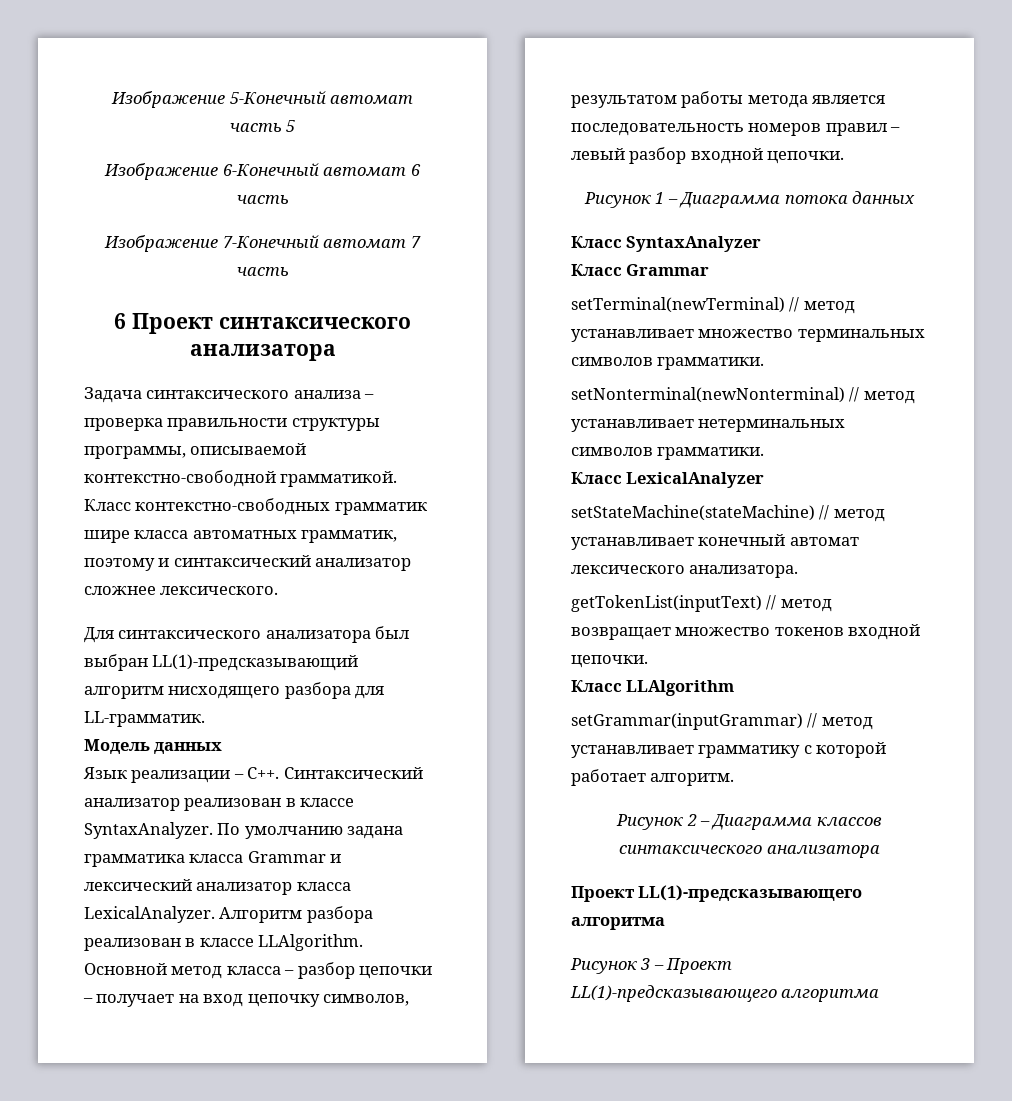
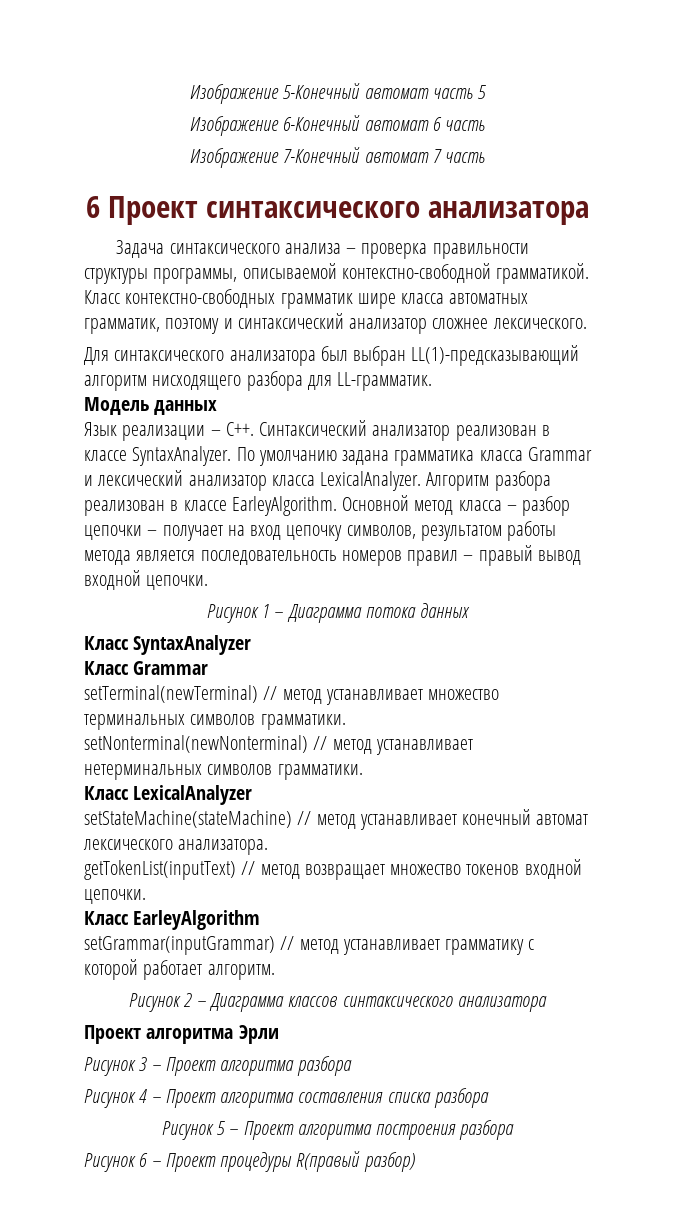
[258,934,364,951] LLAlgorithm. -> [231,496,337,516] EarleyAlgorithm.
[571,147,687,164] левый разбор -> [478,545,581,566] правый вывод
[626,680,735,696] LLAlgorithm -> [133,910,261,930] EarleyAlgorithm
[638,885,863,902] [571,917,665,930] LL(1)-предсказывающего алгоритма -> [146,1025,279,1044] алгоритма Эрли
[570,985,880,1002] LL(1)-предсказывающего алгоритма -> [220,1056,353,1076] [84,1088,489,1108] [161,1120,515,1140] [84,1151,415,1172] алгоритма разбора // Рисунок 4 – Проект алгоритма составления списка разбора // Рисунок 5 – Проект алгоритма построения разбора // Рисунок 6 – Проект процедуры R(правый разбор)

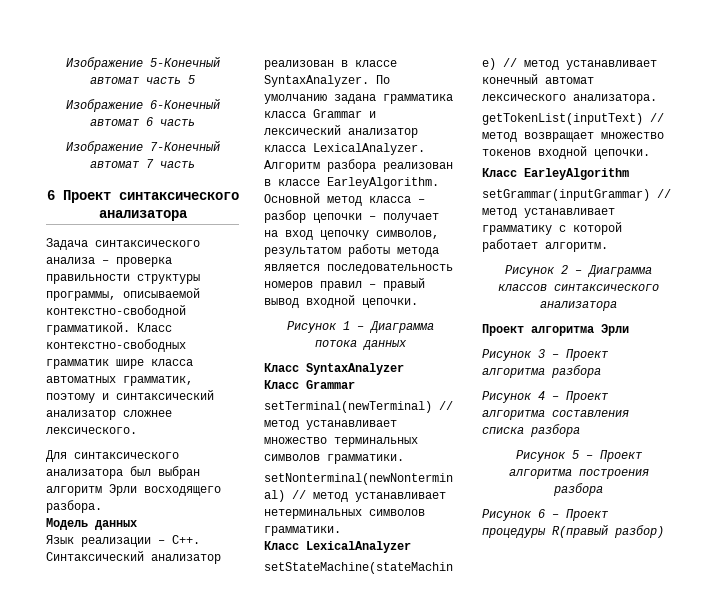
[411,345,580,366] [84,371,433,391] LL(1)-предсказывающий алгоритм нисходящего разбора для LL-грамматик. -> [46,484,221,496] [46,500,102,513] алгоритм Эрли восходящего разбора.

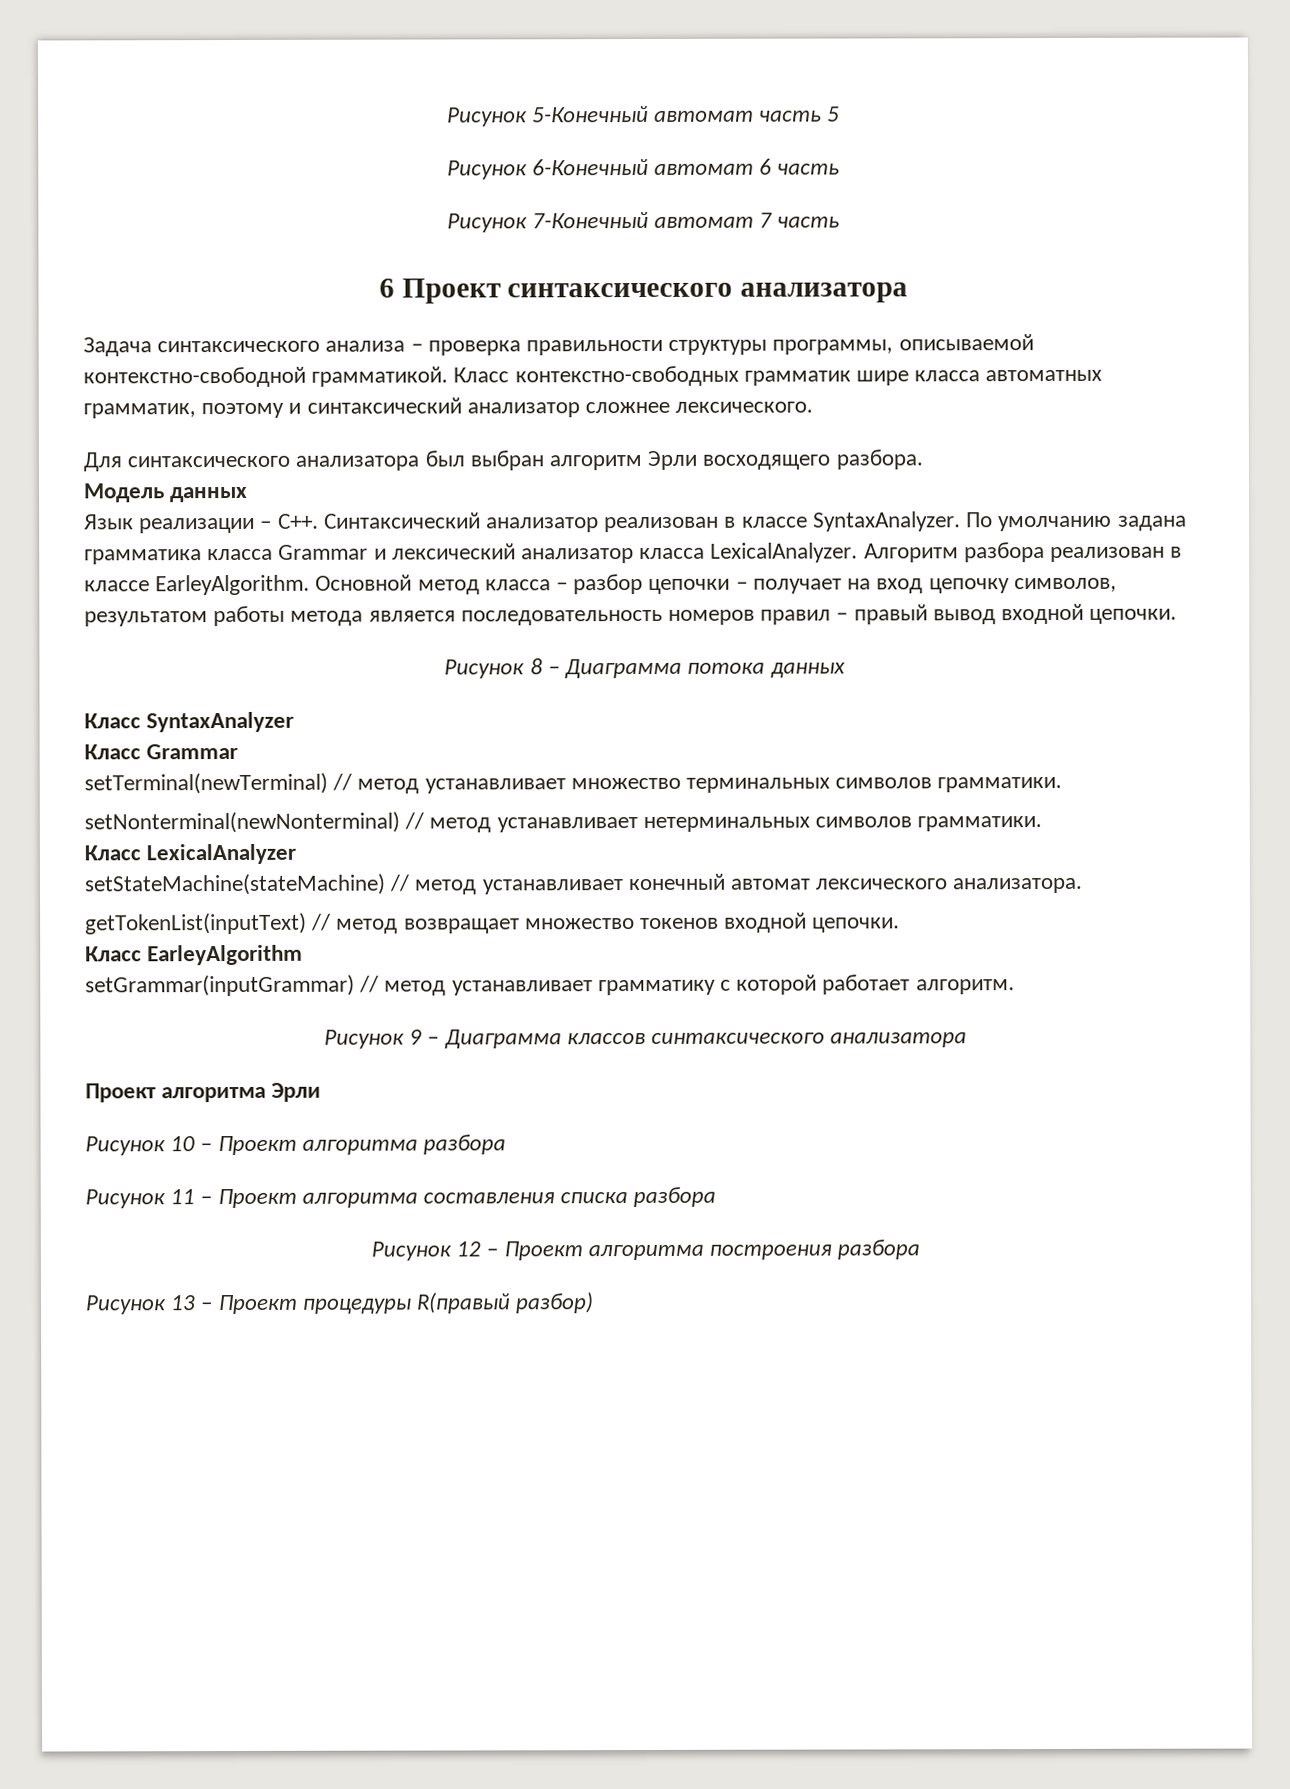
[65,57,143,70] Изображение -> [446,107,528,127] Рисунок
[65,99,143,112] Изображение -> [446,160,528,180] Рисунок
[65,141,143,154] Изображение -> [446,213,528,233] Рисунок
[343,321,350,330] 1 -> [529,658,543,675] 8
[561,265,568,274] 2 -> [409,1029,423,1045] 9
[538,349,545,358] 3 -> [170,1136,196,1152] 10
[538,391,545,400] 4 -> [170,1189,196,1205] 11
[571,450,579,459] 5 -> [456,1241,482,1257] 12
[538,509,545,518] 6 -> [170,1295,197,1311] 13

